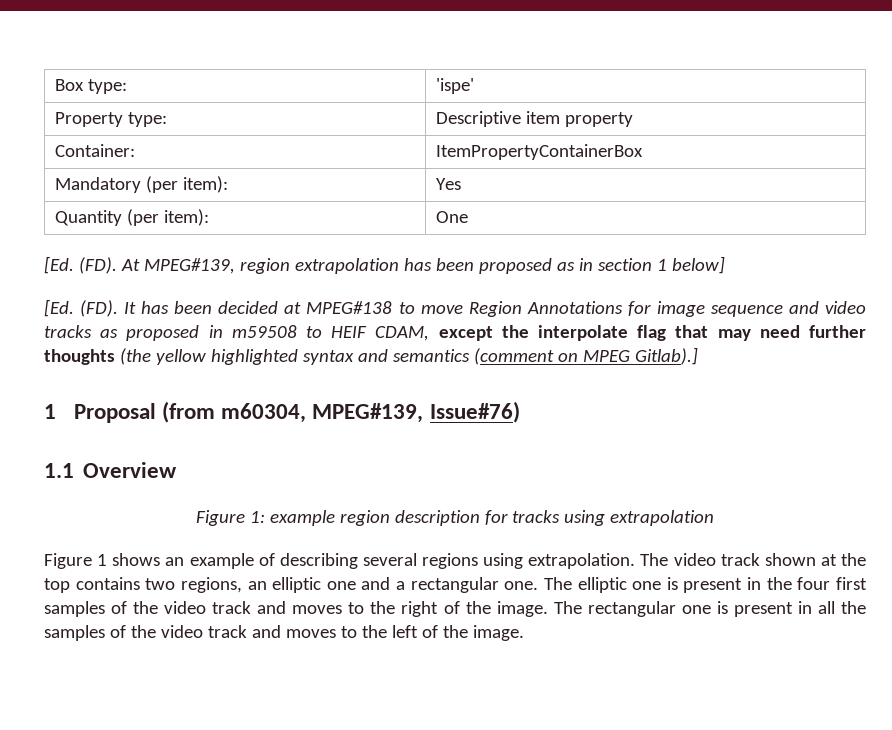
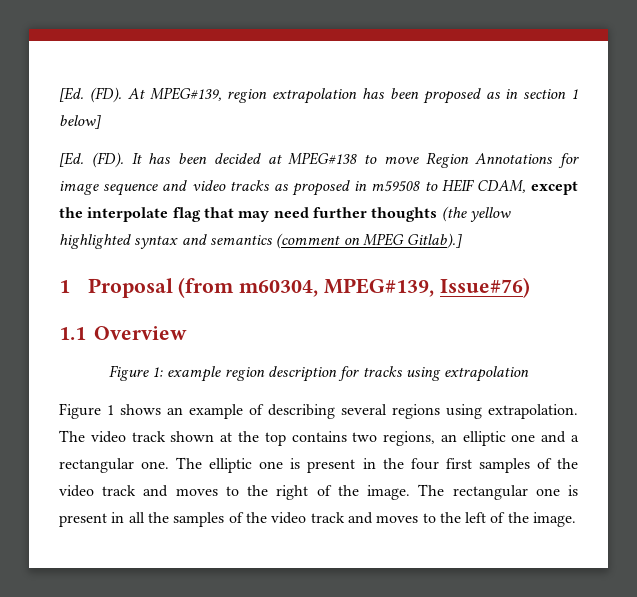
[54,79,127,94] [435,78,474,94] [54,112,167,127] [435,111,633,127] [54,144,135,157] [435,144,643,160] [54,176,228,193] [435,178,461,190] [54,209,209,226] [435,211,468,223] Box type: | 'ispe' // Property type: | Descriptive item property // Container: | ItemPropertyContainerBox // Mandatory (per item): | Yes // Quantity (per item): | One // -> (59, 94) none

